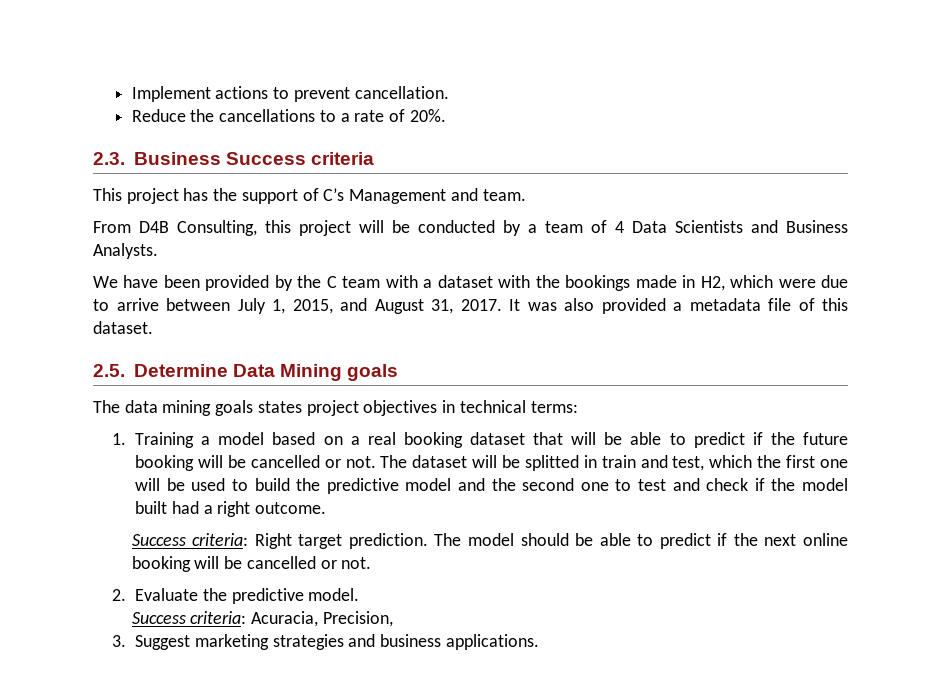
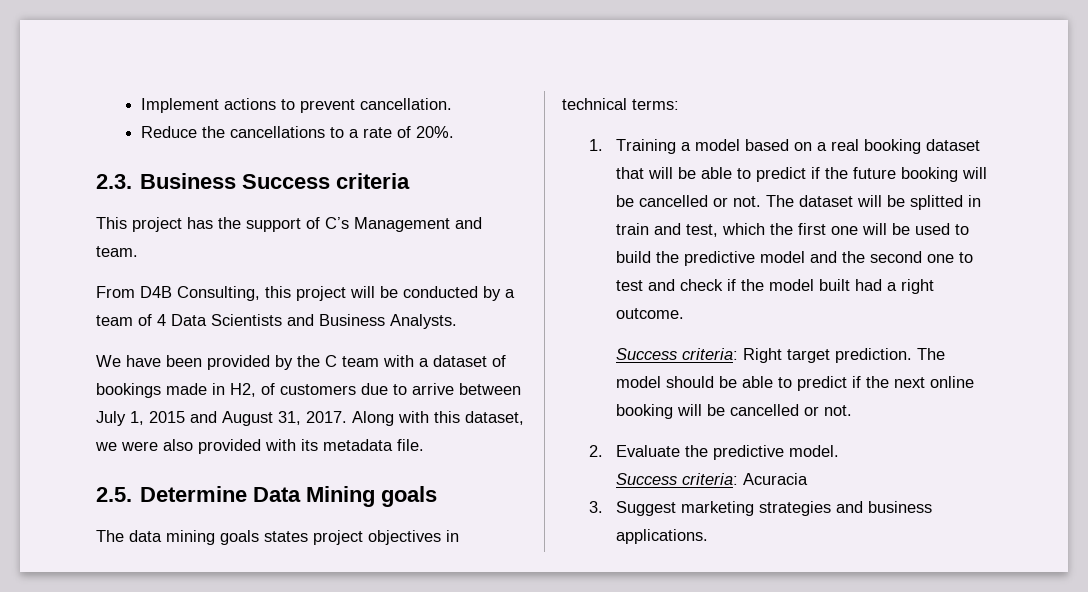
[498,275,560,288] with the -> [492,355,506,367] of
[730,275,816,288] which were -> [261,383,356,395] of customers
[292,299,333,314] 2015, -> [149,411,185,423] 2015
[509,298,848,314] [93,321,153,334] It was also provided a metadata file of this dataset. -> [352,411,524,426] [95,439,424,454] Along with this dataset, we were also provided with its metadata file.
[251,611,393,627] Acuracia, Precision, -> [743,473,809,485] Acuracia

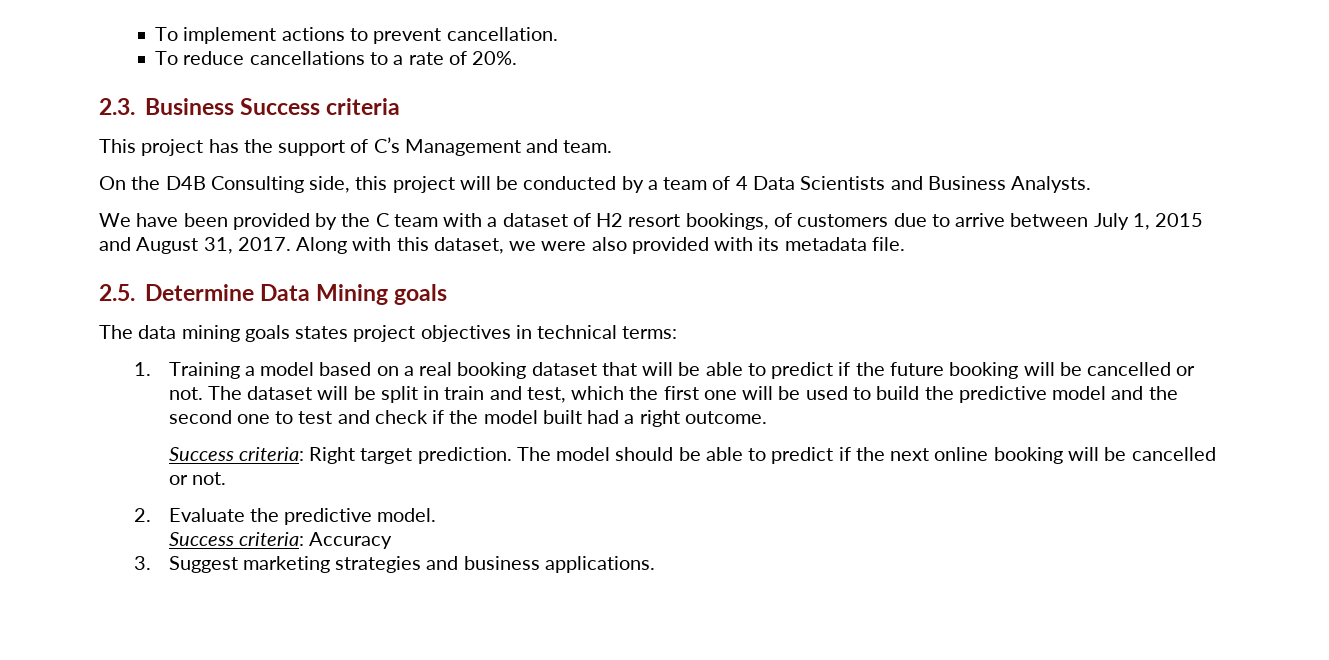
[141,98,220,113] Implement -> [155,27,277,44] To implement
[141,126,226,138] Reduce the -> [155,51,245,65] To reduce
[96,286,260,301] From D4B Consulting, -> [99,176,351,193] On the D4B Consulting side,
[96,383,256,398] bookings made in H2, -> [596,213,769,230] H2 resort bookings,
[910,195,964,210] splitted -> [380,386,418,403] split
[743,473,809,485] Acuracia -> [309,532,393,549] Accuracy

